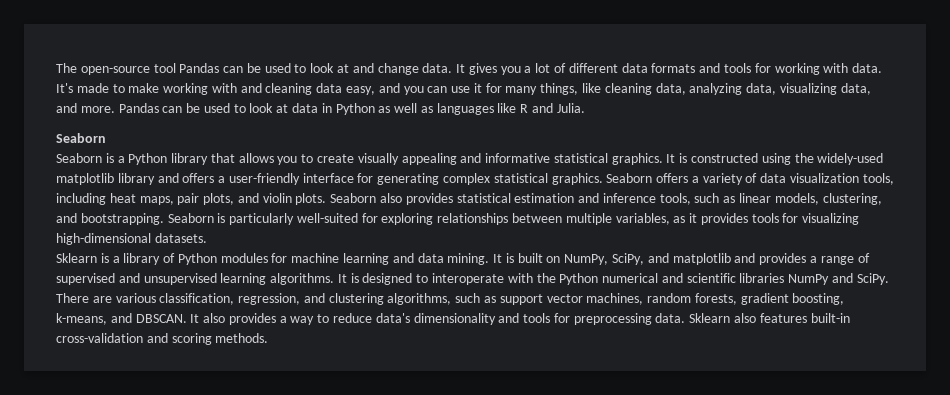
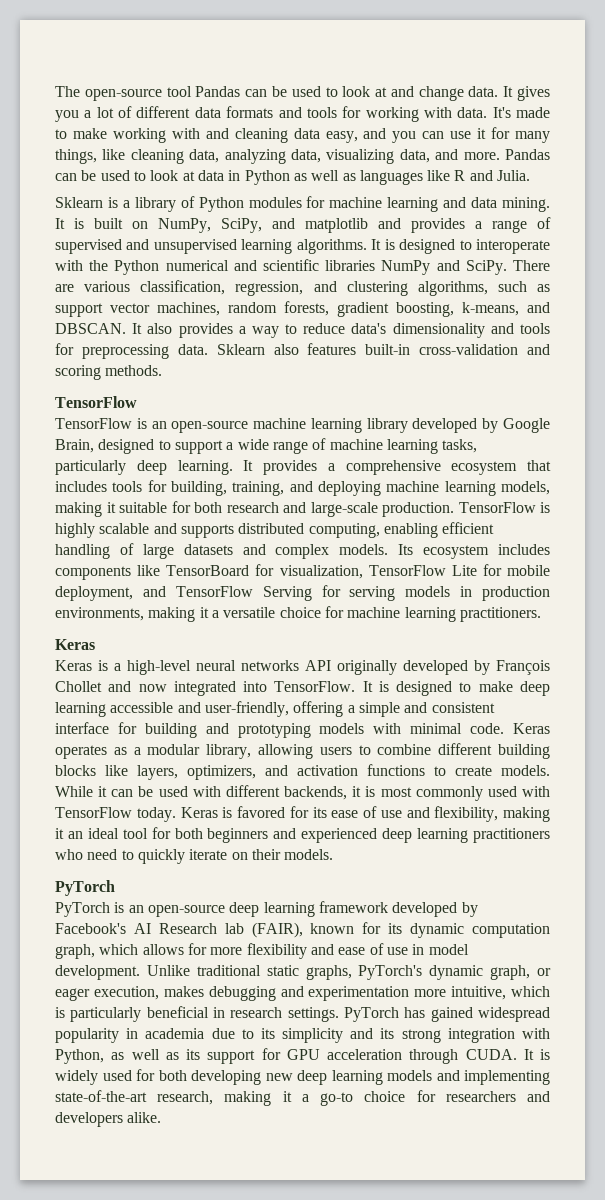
[56,133,106,143] [56,153,884,165] [56,173,894,185] [56,193,882,205] [56,213,860,225] [56,233,207,245] // Seaborn // Seaborn is a Python library that allows you to create visually appealing and informative statistical graphics. It is constructed using the widely-used matplotlib library and offers a user-friendly interface for generating complex statistical graphics. Seaborn offers a variety of data visualization tools, including heat maps, pair plots, and violin plots. Seaborn also provides statistical estimation and inference tools, such as linear models, clustering, and bootstrapping. Seaborn is particularly well-suited for exploring relationships between multiple variables, as it provides tools for visualizing high-dimensional datasets. -> (531, 175) none
(269, 338) none -> [55,396,137,408] [55,418,550,433] [55,438,478,454] [55,460,551,475] [55,480,550,496] [55,501,550,517] [55,522,495,538] [55,543,551,559] [55,564,550,580] [55,585,550,601] [55,606,541,622] [55,639,95,650] [55,660,550,675] [55,681,550,696] [55,701,495,717] [55,722,551,738] [55,743,550,759] [55,764,550,780] [55,785,550,801] [55,806,550,822] [55,827,550,843] [55,849,334,864] [55,880,115,896] [55,901,478,917] [55,922,551,938] [55,943,469,959] [55,965,551,980] [55,986,550,1001] [55,1006,550,1022] [55,1028,550,1043] [55,1048,550,1064] [55,1069,550,1085] [55,1090,550,1106] [55,1112,162,1127] // TensorFlow // TensorFlow is an open-source machine learning library developed by Google Brain, designed to support a wide range of machine learning tasks, particularly deep learning. It provides a comprehensive ecosystem that includes tools for building, training, and deploying machine learning models, making it suitable for both research and large-scale production. TensorFlow is highly scalable and supports distributed computing, enabling efficient handling of large datasets and complex models. Its ecosystem includes components like TensorBoard for visualization, TensorFlow Lite for mobile deployment, and TensorFlow Serving for serving models in production environments, making it a versatile choice for machine learning practitioners. // Keras // Keras is a high-level neural networks API originally developed by François Chollet and now integrated into TensorFlow. It is designed to make deep learning accessible and user-friendly, offering a simple and consistent interface for building and prototyping models with minimal code. Keras operates as a modular library, allowing users to combine different building blocks like layers, optimizers, and activation functions to create models. While it can be used with different backends, it is most commonly used with TensorFlow today. Keras is favored for its ease of use and flexibility, making it an ideal tool for both beginners and experienced deep learning practitioners who need to quickly iterate on their models. // PyTorch // PyTorch is an open-source deep learning framework developed by Facebook's AI Research lab (FAIR), known for its dynamic computation graph, which allows for more flexibility and ease of use in model development. Unlike traditional static graphs, PyTorch's dynamic graph, or eager execution, makes debugging and experimentation more intuitive, which is particularly beneficial in research settings. PyTorch has gained widespread popularity in academia due to its simplicity and its strong integration with Python, as well as its support for GPU acceleration through CUDA. It is widely used for both developing new deep learning models and implementing state-of-the-art research, making it a go-to choice for researchers and developers alike.

